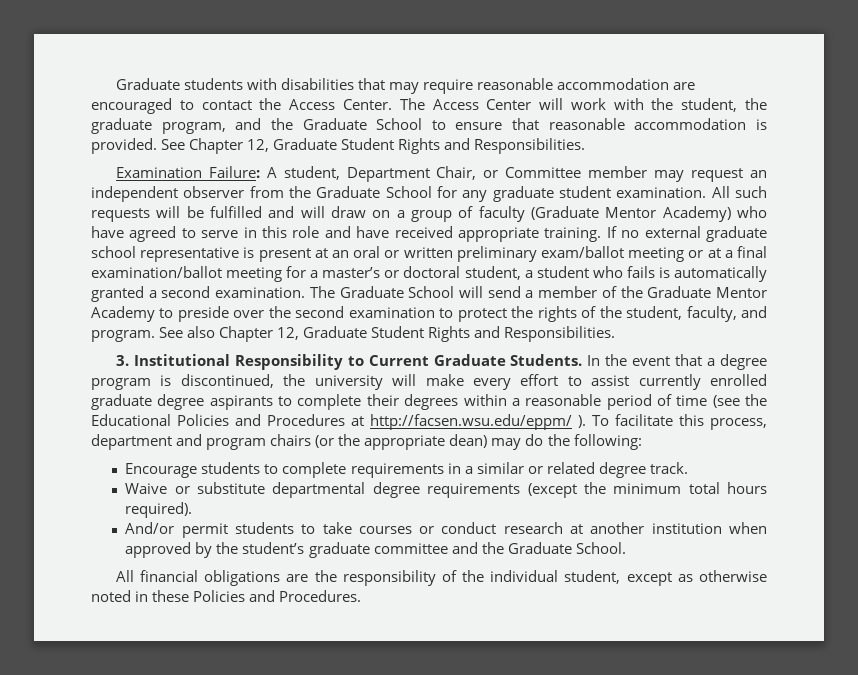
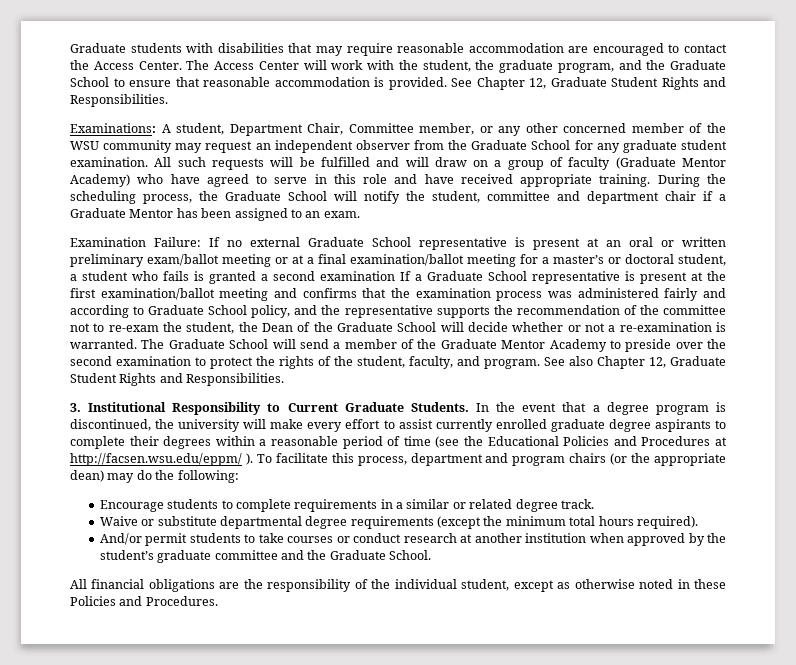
[115,166,260,178] Examination Failure: -> [70,123,156,133] Examinations:
[483,166,648,178] or Committee member -> [348,123,727,136] [70,140,173,153] Committee member, or any other concerned member of the WSU community
(602, 234) none -> [657,174,726,187] [70,191,726,204] [70,208,360,221] [70,237,201,247] During the scheduling process, the Graduate School will notify the student, committee and department chair if a Graduate Mentor has been assigned to an exam. // Examination Failure:
[705,226,767,242] [91,246,136,258] graduate school -> [308,237,411,247] Graduate School
[674,266,768,282] automatically -> (204, 276) none
[215,287,306,298] examination. -> [320,271,726,284] [70,288,726,301] [70,305,727,318] [70,322,726,334] [70,339,137,349] examination If a Graduate School representative is present at the first examination/ballot meeting and confirms that the examination process was administered fairly and according to Graduate School policy, and the representative supports the recommendation of the committee not to re-exam the student, the Dean of the Graduate School will decide whether or not a re-examination is warranted.

